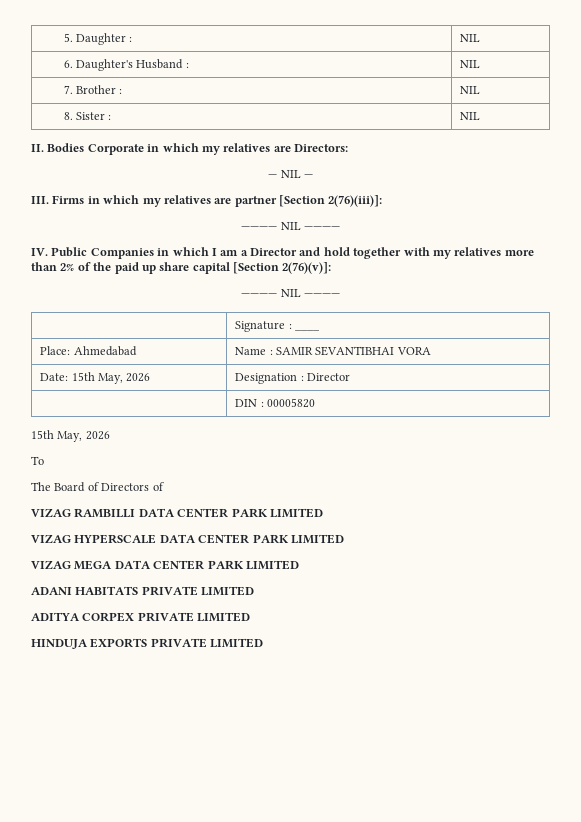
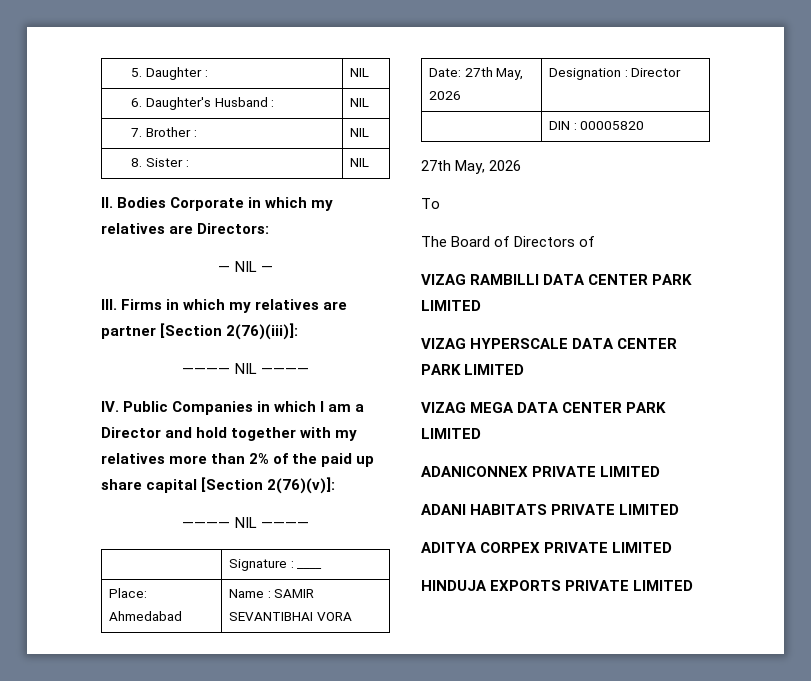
[71,372,95,381] 15th -> [464,67,493,77] 27th
[31,430,54,439] 15th -> [421,160,451,171] 27th
(299, 565) none -> [421,466,661,477] // ADANICONNEX PRIVATE LIMITED

